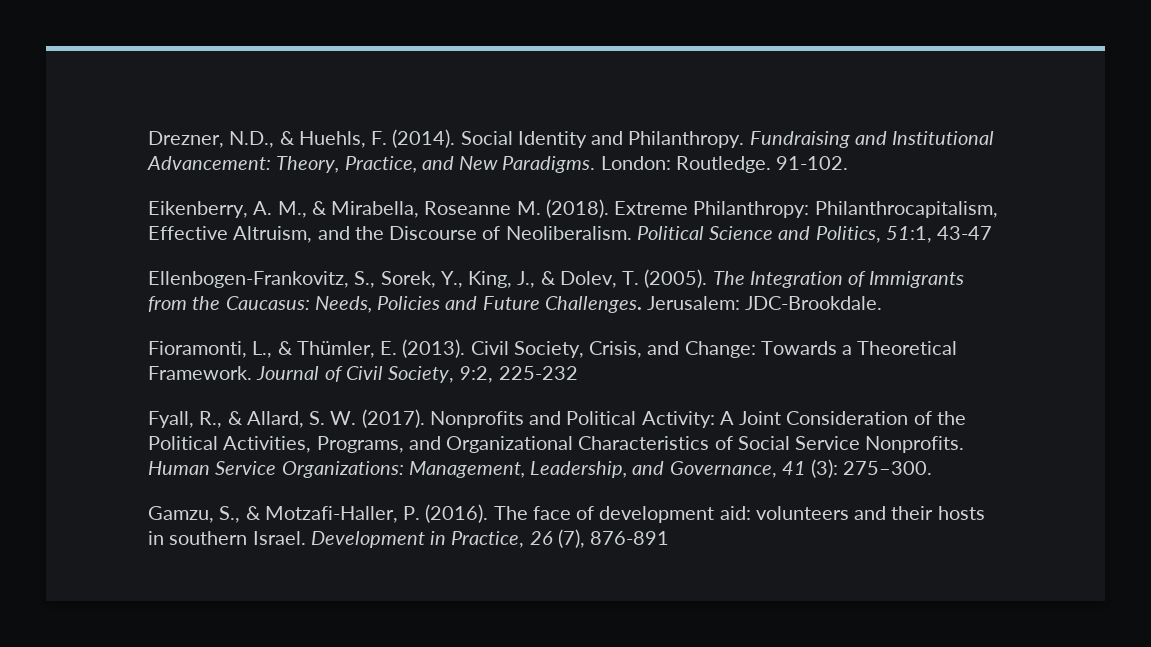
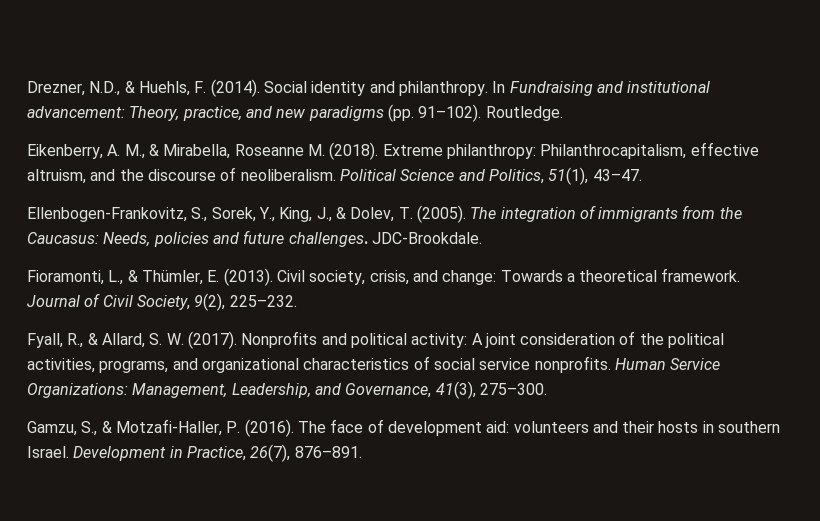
[517,131,995,148] [147,156,671,173] Identity and Philanthropy. Fundraising and Institutional Advancement: Theory, Practice, and New Paradigms. London: -> [311,81,711,96] [27,104,482,122] identity and philanthropy. In Fundraising and institutional advancement: Theory, practice, and new paradigms (pp. 91–102).
[776,156,849,170] 91-102. -> (563, 113) none
[693,201,998,218] [148,226,632,243] Philanthropy: Philanthrocapitalism, Effective Altruism, and the Discourse of Neoliberalism. -> [446,142,759,159] [27,167,336,184] philanthropy: Philanthrocapitalism, effective altruism, and the discourse of neoliberalism.
[885,226,993,243] 51:1, 43-47 -> [548,167,642,185] 51(1), 43–47.
[749,271,965,288] Integration of Immigrants -> [500,205,679,222] integration of immigrants
[377,296,741,313] Policies and Future Challenges. Jerusalem: -> [153,230,368,247] policies and future challenges.
[513,341,958,358] [148,366,252,380] Society, Crisis, and Change: Towards a Theoretical Framework. -> [309,268,741,285] society, crisis, and change: Towards a theoretical framework.
[459,366,578,383] 9:2, 225-232 -> [194,293,297,311] 9(2), 225–232.
[566,411,966,428] [148,436,965,453] Political Activity: A Joint Consideration of the Political Activities, Programs, and Organizational Characteristics of Social Service Nonprofits. -> [350,331,725,348] [27,356,611,373] political activity: A joint consideration of the political activities, programs, and organizational characteristics of social service nonprofits.
[781,459,839,478] 41 (3): -> [435,381,476,399] 41(3),
[529,529,670,548] 26 (7), 876-891 -> [250,444,362,462] 26(7), 876–891.

